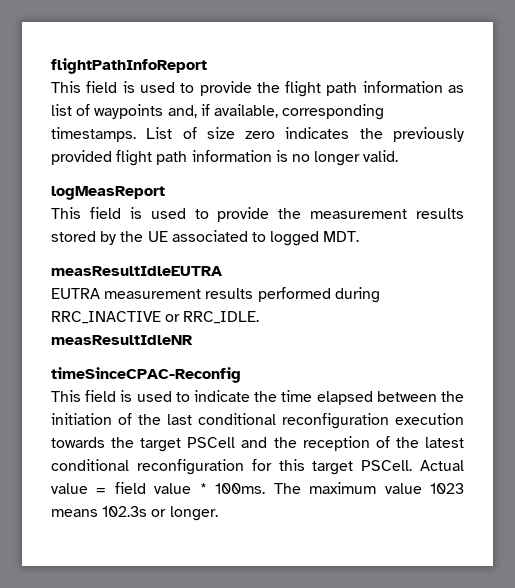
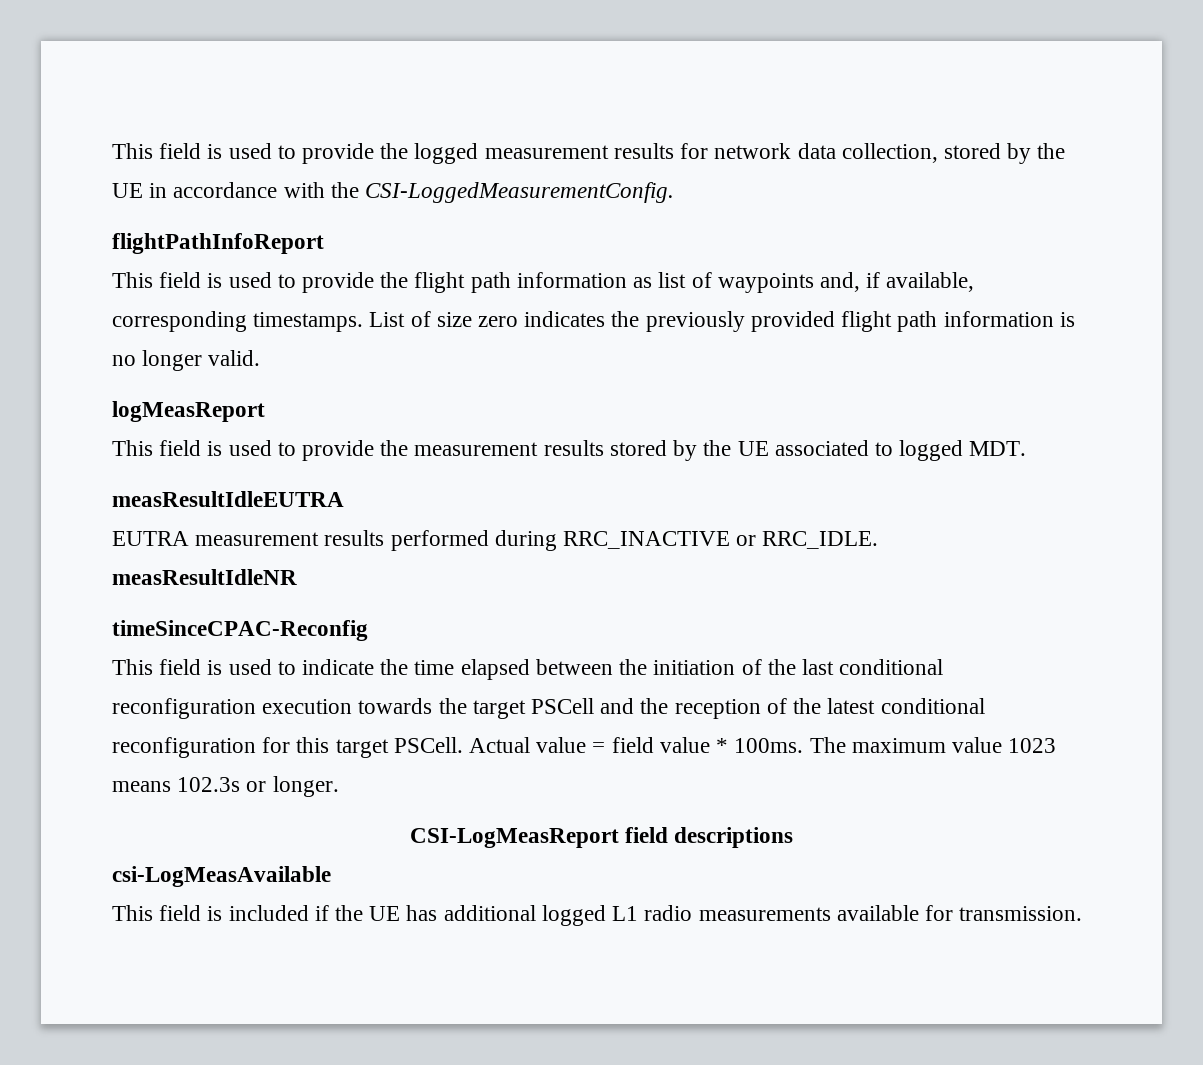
(51, 66) none -> [112,143,1066,164] [112,182,675,203] This field is used to provide the logged measurement results for network data collection, stored by the UE in accordance with the CSI-LoggedMeasurementConfig. //
(218, 513) none -> [409,827,794,848] [112,866,331,887] [112,905,1083,926] // CSI-LogMeasReport field descriptions // csi-LogMeasAvailable // This field is included if the UE has additional logged L1 radio measurements available for transmission.

